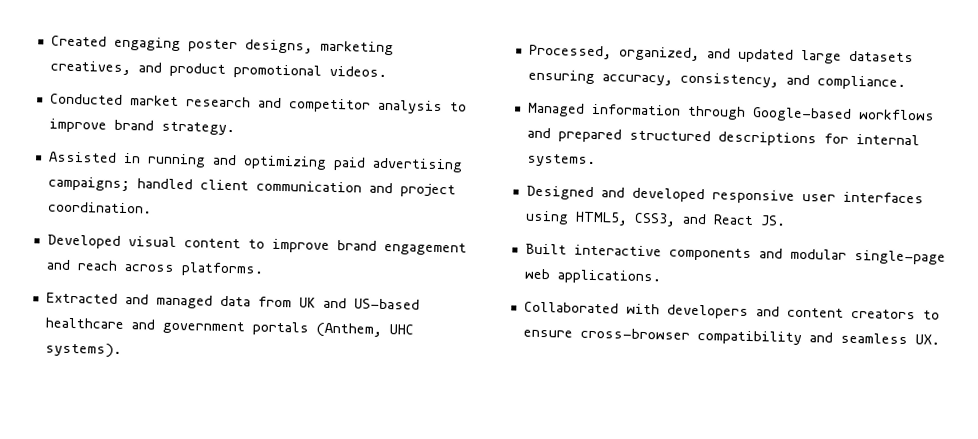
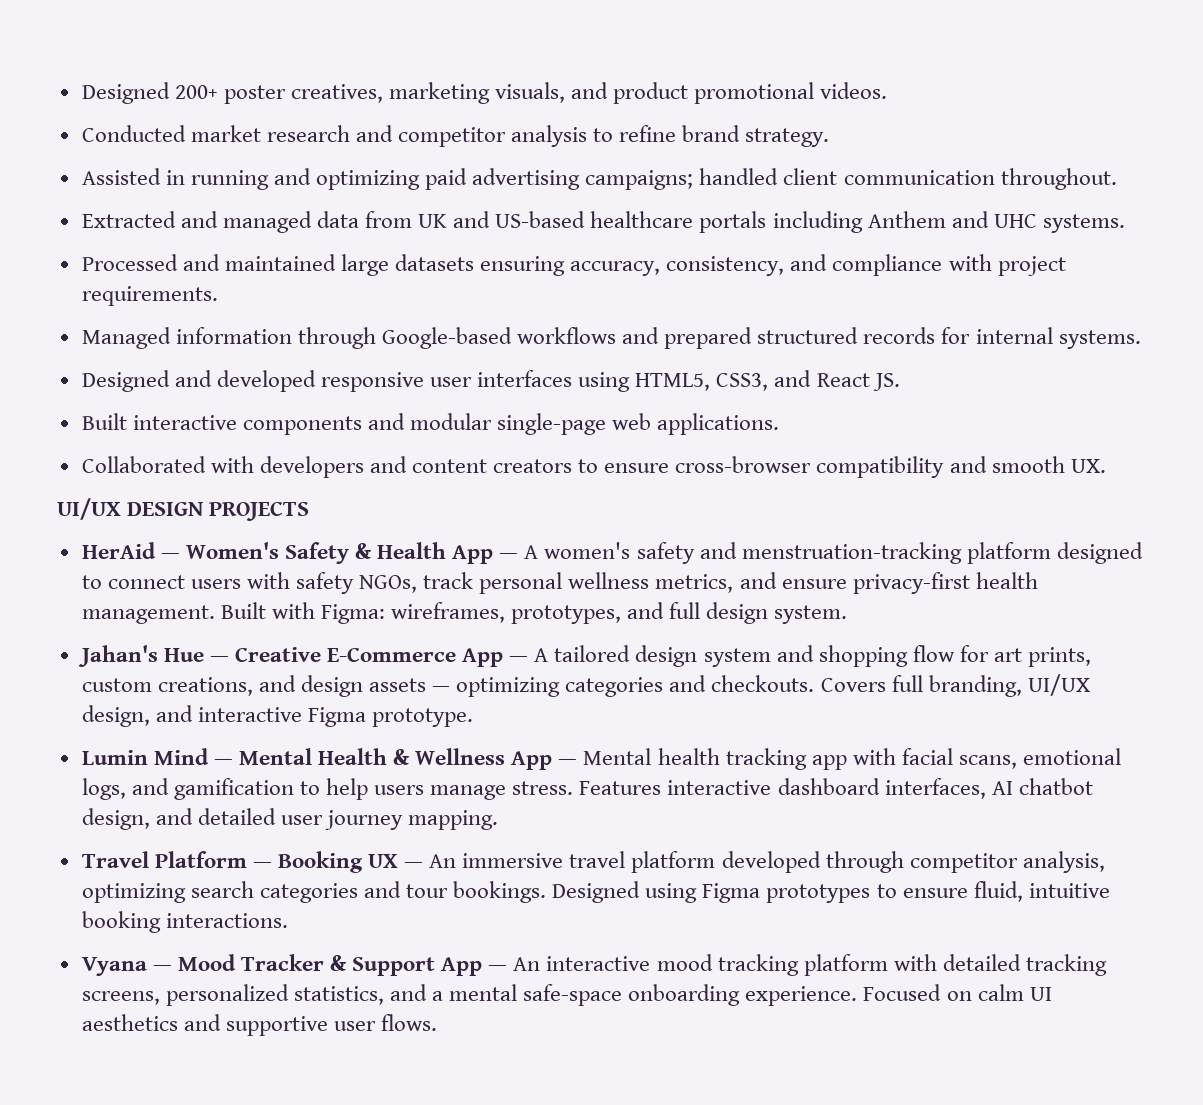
[50,35,394,56] [49,60,131,76] Created engaging poster designs, marketing creatives, -> [81,82,566,104] Designed 200+ poster creatives, marketing visuals,
[48,118,107,133] improve -> [619,125,677,142] refine
[368,182,456,198] [47,201,152,214] [46,234,467,256] [45,259,264,277] and project coordination. // Developed visual content to improve brand engagement and reach across platforms. -> [1000,168,1117,190] throughout.
[130,319,414,338] [44,342,122,358] [528,44,794,63] and government portals (Anthem, UHC systems). // Processed, organized, and updated -> [699,211,1125,233] [81,254,336,271] portals including Anthem and UHC systems. // Processed and maintained
[816,75,906,90] compliance. -> [832,254,1066,276] [81,286,218,306] compliance with project requirements.
[717,131,817,147] descriptions -> [863,327,936,344] records
[839,332,908,345] seamless -> [991,456,1065,473] smooth
(940, 339) none -> [57,498,310,521] [81,542,1143,564] [81,572,1038,594] [81,602,848,624] [77,645,1091,667] [81,674,1090,697] [81,705,474,727] [81,748,1121,770] [81,778,1093,800] [81,808,499,830] [81,851,1105,873] [81,881,1110,903] [81,911,288,933] [81,954,1107,976] [81,984,1052,1006] [81,1014,438,1036] // UI/UX DESIGN PROJECTS // HerAid — Women's Safety & Health App — A women's safety and menstruation-tracking platform designed to connect users with safety NGOs, track personal wellness metrics, and ensure privacy-first health management. Built with Figma: wireframes, prototypes, and full design system. // Jahan's Hue — Creative E-Commerce App — A tailored design system and shopping flow for art prints, custom creations, and design assets — optimizing categories and checkouts. Covers full branding, UI/UX design, and interactive Figma prototype. // Lumin Mind — Mental Health & Wellness App — Mental health tracking app with facial scans, emotional logs, and gamification to help users manage stress. Features interactive dashboard interfaces, AI chatbot design, and detailed user journey mapping. // Travel Platform — Booking UX — An immersive travel platform developed through competitor analysis, optimizing search categories and tour bookings. Designed using Figma prototypes to ensure fluid, intuitive booking interactions. // Vyana — Mood Tracker & Support App — An interactive mood tracking platform with detailed tracking screens, personalized statistics, and a mental safe-space onboarding experience. Focused on calm UI aesthetics and supportive user flows.

